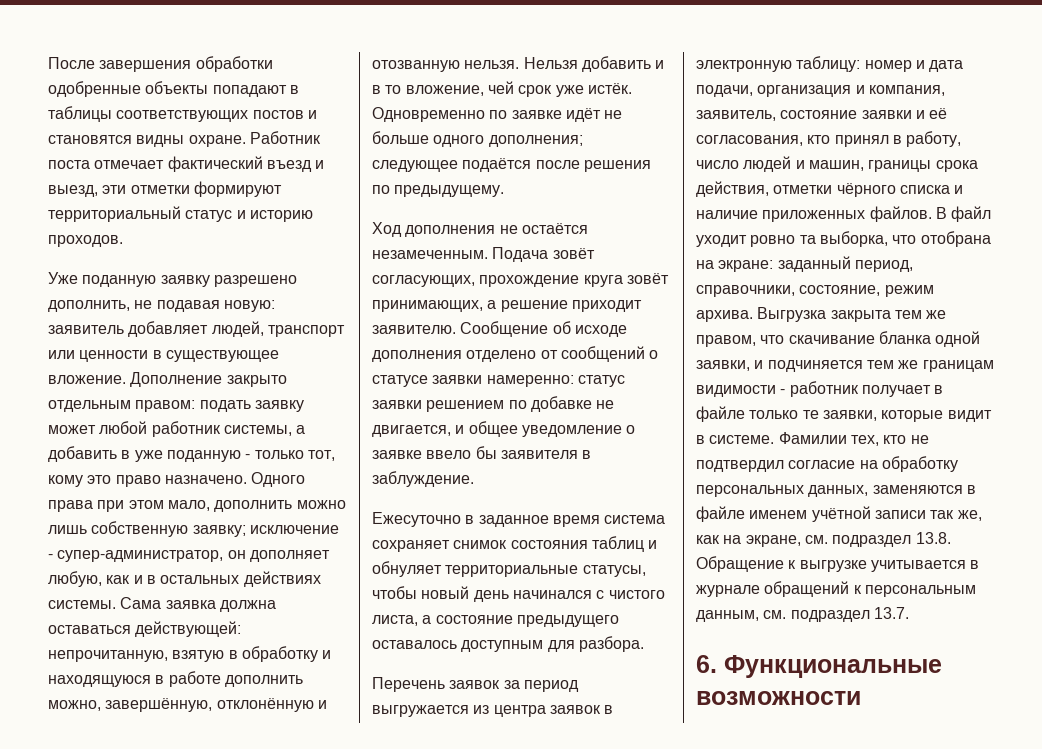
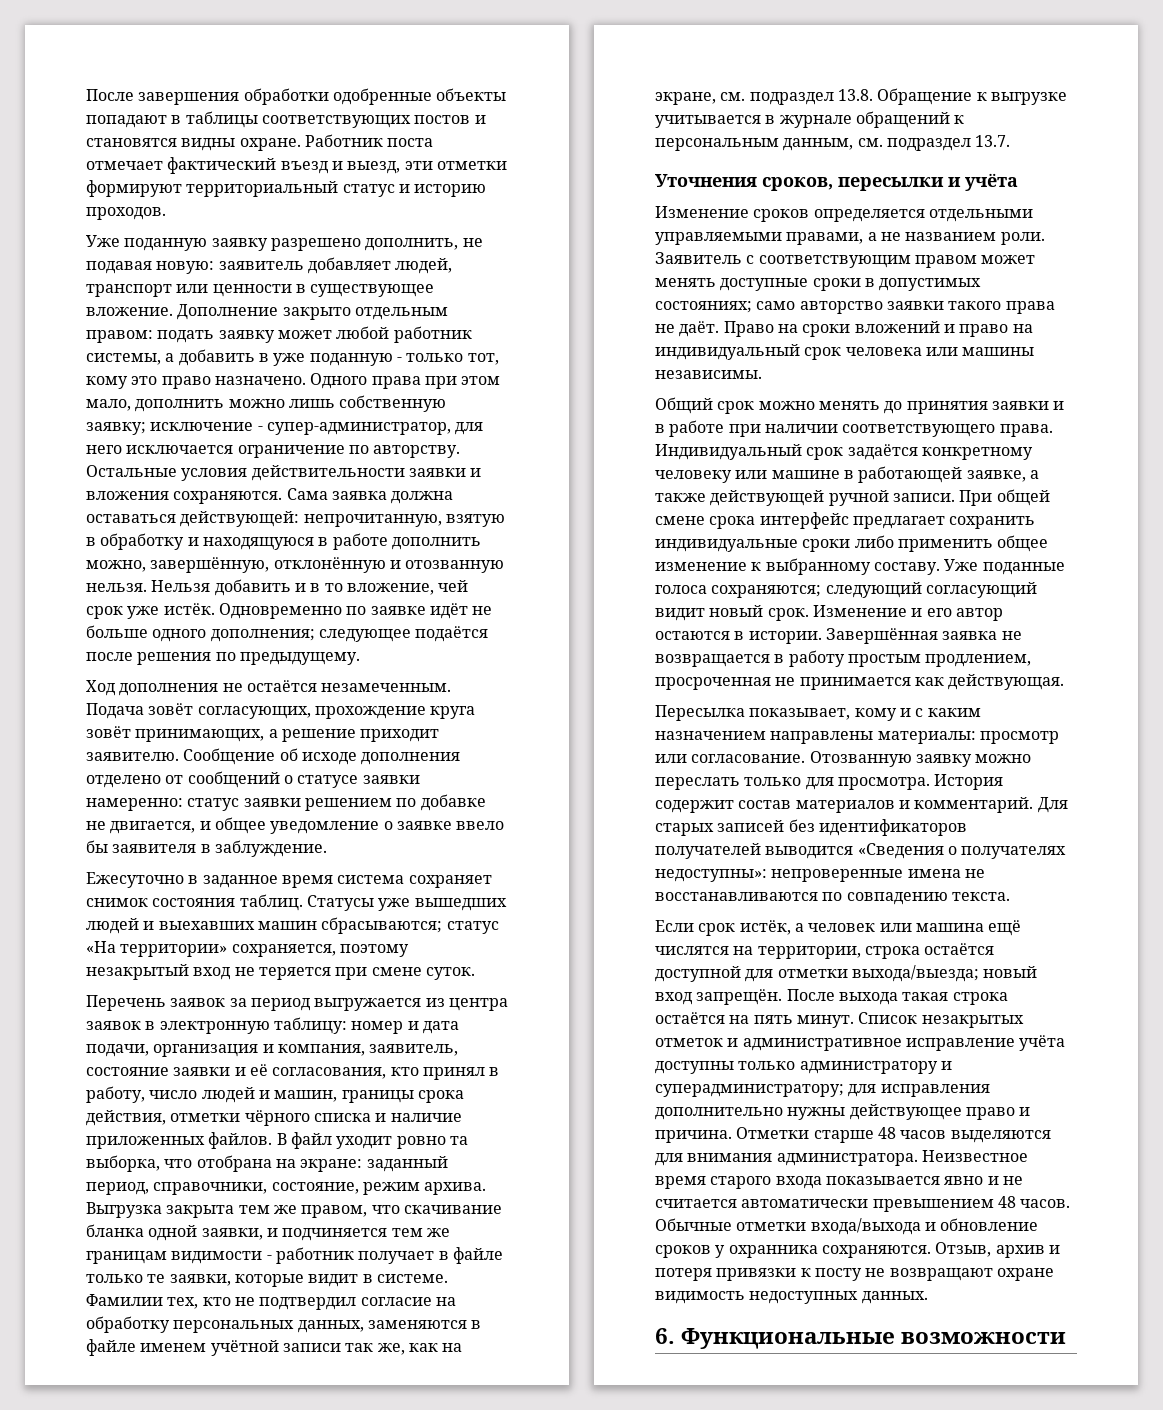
[227,550,330,562] [48,571,321,587] [48,600,116,609] он дополняет любую, как и в остальных действиях системы. -> [455,422,484,435] [86,445,461,458] [86,465,482,481] [86,491,283,504] для него исключается ограничение по авторству. Остальные условия действительности заявки и вложения сохраняются.
[591,536,658,552] [372,561,646,577] [372,586,665,602] [372,615,619,627] [372,636,644,652] таблиц и обнуляет территориальные статусы, чтобы новый день начинался с чистого листа, а состояние предыдущего оставалось доступным для разбора. -> [239,894,507,911] [86,917,499,934] [86,941,409,957] [86,964,475,980] таблиц. Статусы уже вышедших людей и выехавших машин сбрасываются; статус «На территории» сохраняется, поэтому незакрытый вход не теряется при смене суток.
(909, 613) none -> [655,173,1018,191] [655,206,1033,222] [655,232,1045,245] [655,252,1036,268] [655,278,982,291] [655,301,1055,314] [655,321,1033,337] [655,344,1035,360] [655,370,762,379] [655,397,1065,414] [655,420,1053,437] [655,444,1033,460] [655,466,1039,483] [655,489,1050,506] [655,512,1036,529] [655,535,1049,552] [655,558,1065,575] [655,582,1037,598] [655,605,1003,621] [655,628,1022,644] [655,650,1032,667] [655,674,1065,690] [655,705,981,721] [655,731,1059,744] [655,751,1032,767] [655,774,1004,790] [655,797,1068,813] [655,819,967,836] [655,843,1067,859] [655,869,985,882] [655,892,1010,905] [655,920,1022,936] [655,943,995,959] [655,965,1038,982] [655,989,1008,1005] [655,1012,1024,1028] [655,1035,1066,1051] [655,1061,952,1074] [655,1084,990,1097] [655,1104,1031,1120] [655,1127,1051,1143] [655,1150,1028,1166] [655,1176,1023,1189] [655,1196,1071,1212] [655,1218,1039,1235] [655,1242,1060,1258] [655,1268,1054,1281] [655,1291,928,1304] // Уточнения сроков, пересылки и учёта // Изменение сроков определяется отдельными управляемыми правами, а не названием роли. Заявитель с соответствующим правом может менять доступные сроки в допустимых состояниях; само авторство заявки такого права не даёт. Право на сроки вложений и право на индивидуальный срок человека или машины независимы. // Общий срок можно менять до принятия заявки и в работе при наличии соответствующего права. Индивидуальный срок задаётся конкретному человеку или машине в работающей заявке, а также действующей ручной записи. При общей смене срока интерфейс предлагает сохранить индивидуальные сроки либо применить общее изменение к выбранному составу. Уже поданные голоса сохраняются; следующий согласующий видит новый срок. Изменение и его автор остаются в истории. Завершённая заявка не возвращается в работу простым продлением, просроченная не принимается как действующая. // Пересылка показывает, кому и с каким назначением направлены материалы: просмотр или согласование. Отозванную заявку можно переслать только для просмотра. История содержит состав материалов и комментарий. Для старых записей без идентификаторов получателей выводится «Сведения о получателях недоступны»: непроверенные имена не восстанавливаются по совпадению текста. // Если срок истёк, а человек или машина ещё числятся на территории, строка остаётся доступной для отметки выхода/выезда; новый вход запрещён. После выхода такая строка остаётся на пять минут. Список незакрытых отметок и административное исправление учёта доступны только администратору и суперадминистратору; для исправления дополнительно нужны действующее право и причина. Отметки старше 48 часов выделяются для внимания администратора. Неизвестное время старого входа показывается явно и не считается автоматически превышением 48 часов. Обычные отметки входа/выхода и обновление сроков у охранника сохраняются. Отзыв, архив и потеря привязки к посту не возвращают охране видимость недоступных данных.

